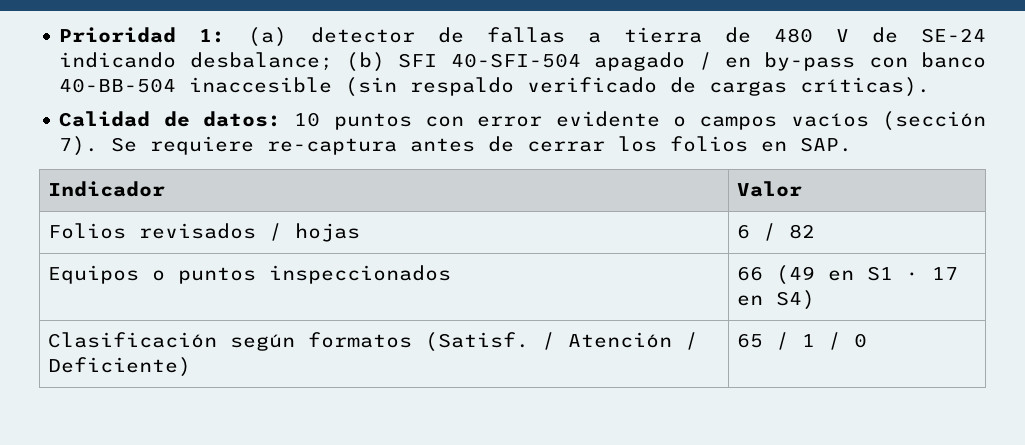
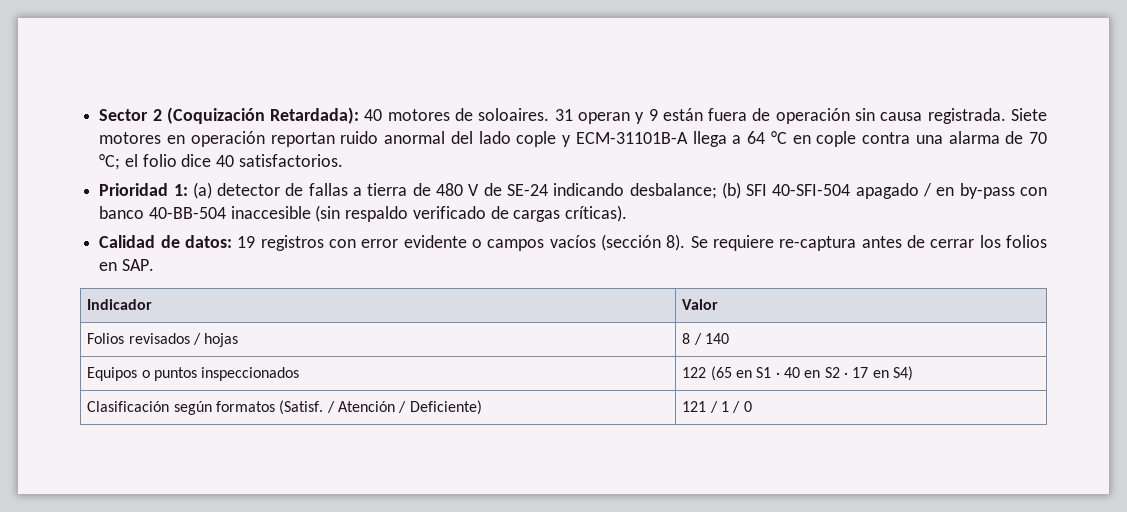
(59, 35) none -> [99,107,1048,124] [99,131,1047,147] [99,154,343,170] Sector 2 (Coquización Retardada): 40 motores de soloaires. 31 operan y 9 están fuera de operación sin causa registrada. Siete motores en operación reportan ruido anormal del lado cople y ECM-31101B-A llega a 64 °C en cople contra una alarma de 70 °C; el folio dice 40 satisfactorios. //
[294,112,412,130] 10 puntos -> [237,235,324,251] 19 registros
[59,136,99,156] 7). -> [666,234,686,251] 8).
[736,223,815,241] 6 / 82 -> [682,333,729,345] 8 / 140
[736,265,815,285] 66 (49 -> [682,366,732,381] 122 (65
(919, 276) none -> [783,367,848,378] 40 en S2 ·
[736,333,763,348] 65 -> [682,401,707,412] 121

